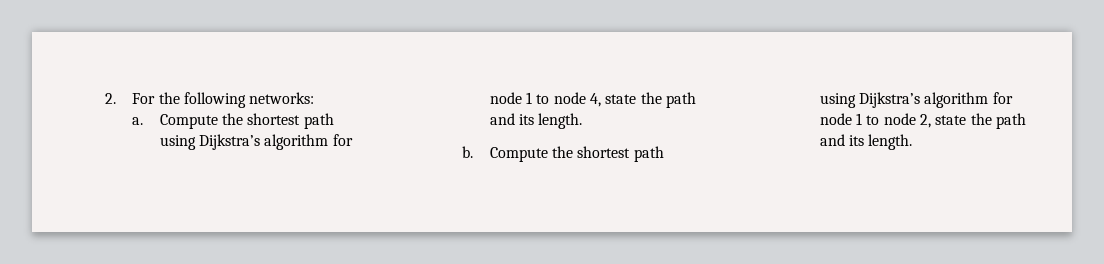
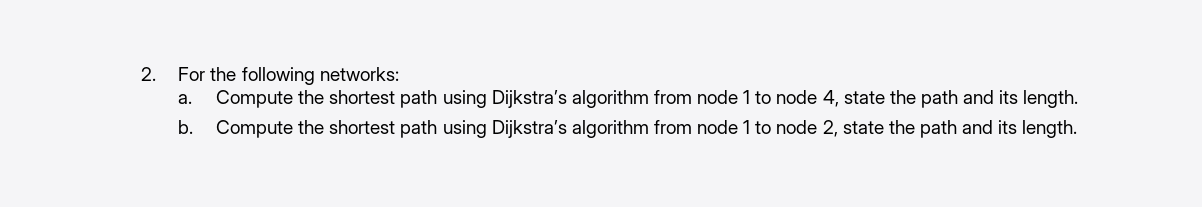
[332,134,353,146] for -> [653,90,692,104] from
[992,92,1013,104] for -> [653,120,692,134] from

